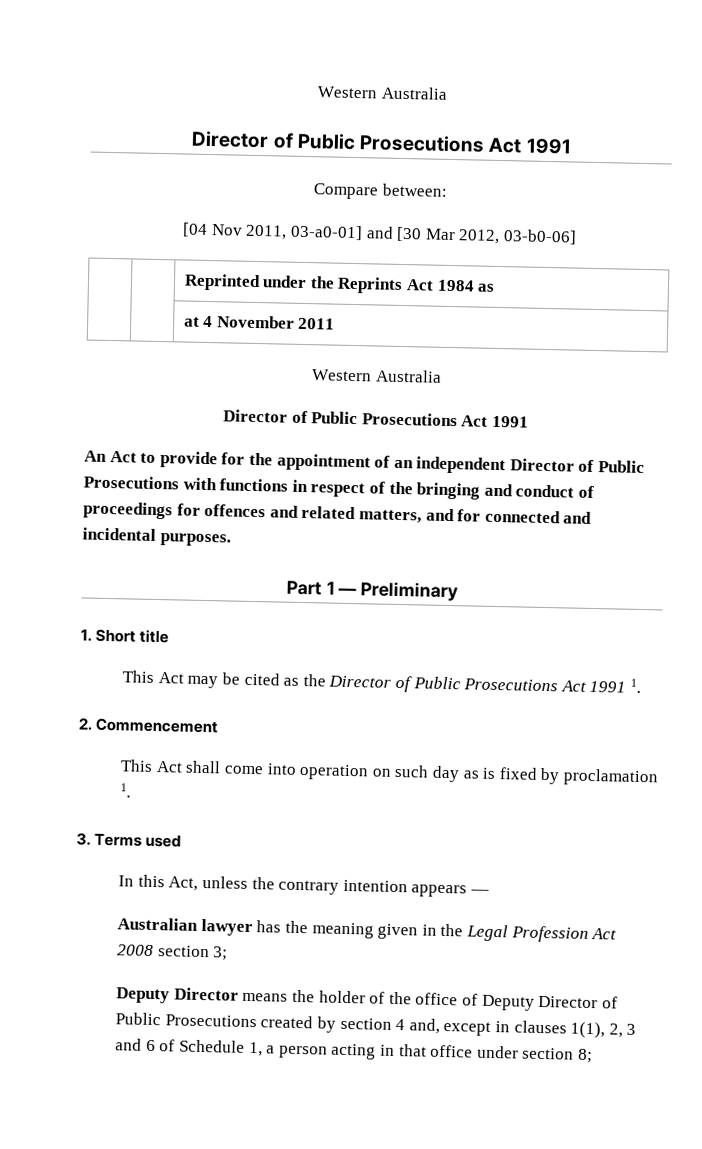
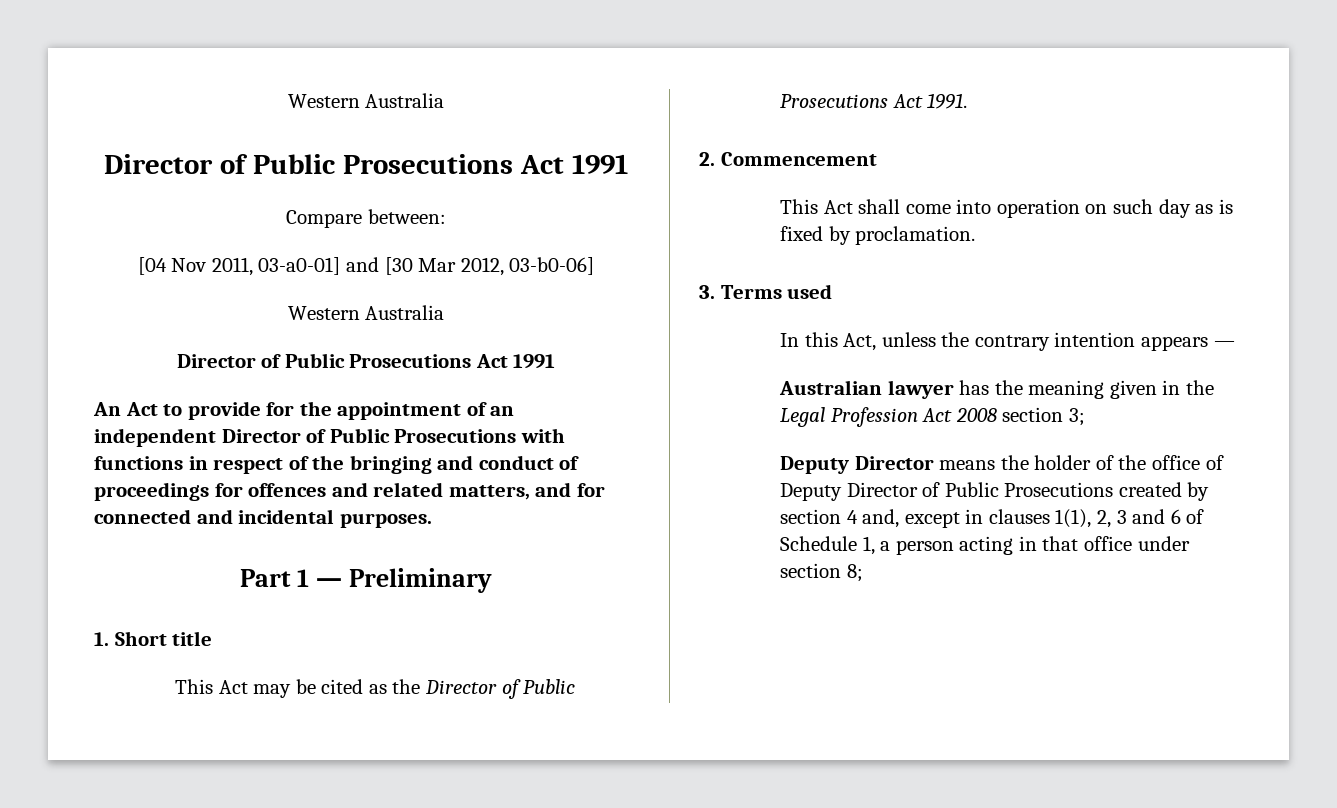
[183,273,496,295] [183,315,336,330] // | | Reprinted under the Reprints Act 1984 as // | | at 4 November 2011 -> (595, 266) none
[589,678,641,693] 1991 1. -> [927,93,968,109] 1991.
[562,768,659,787] [120,783,132,798] proclamation 1. -> [855,226,976,245] proclamation.

